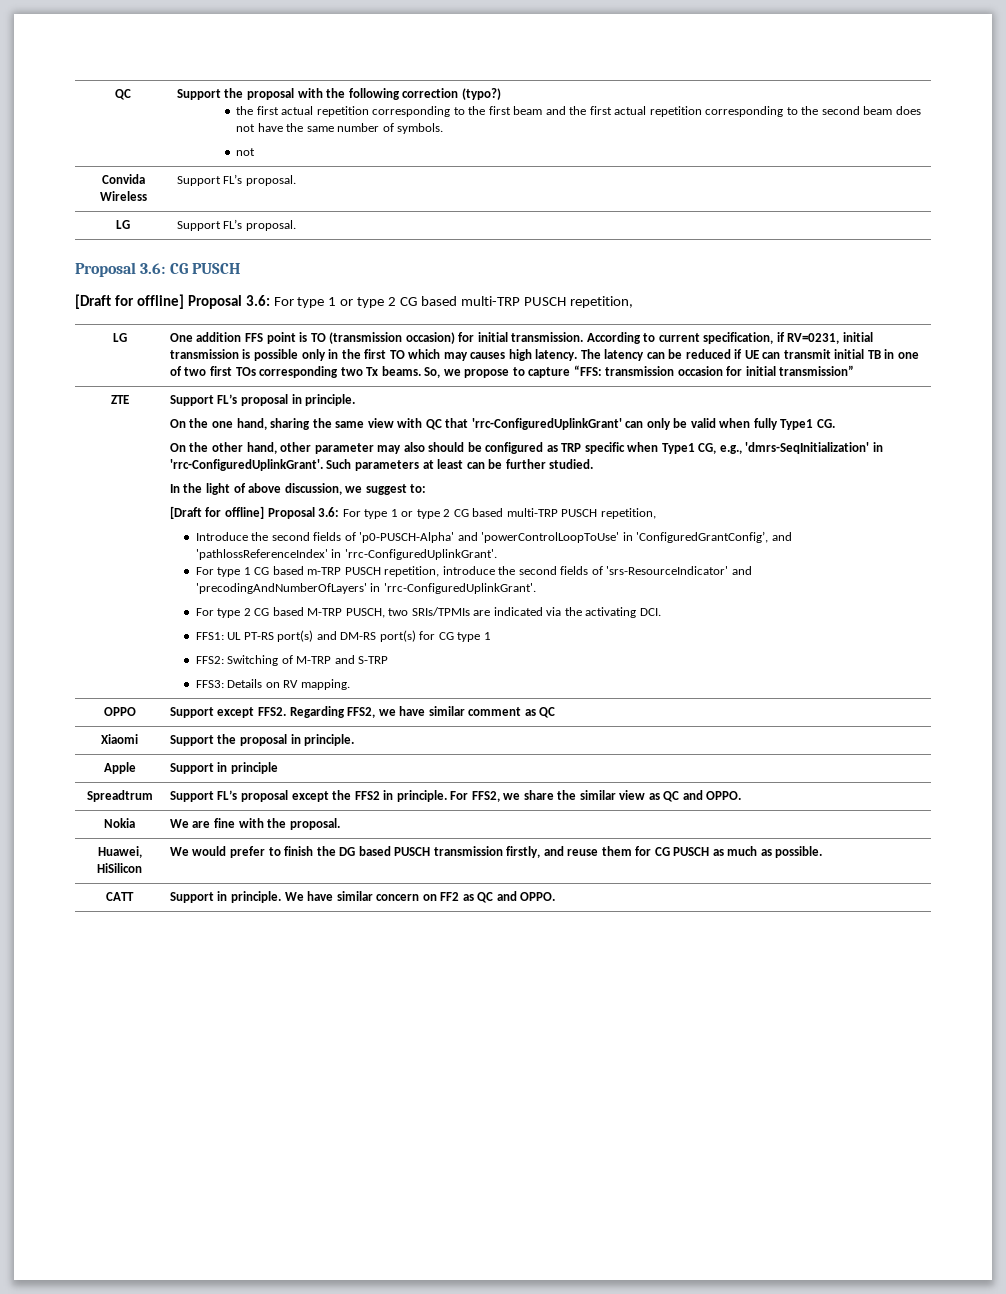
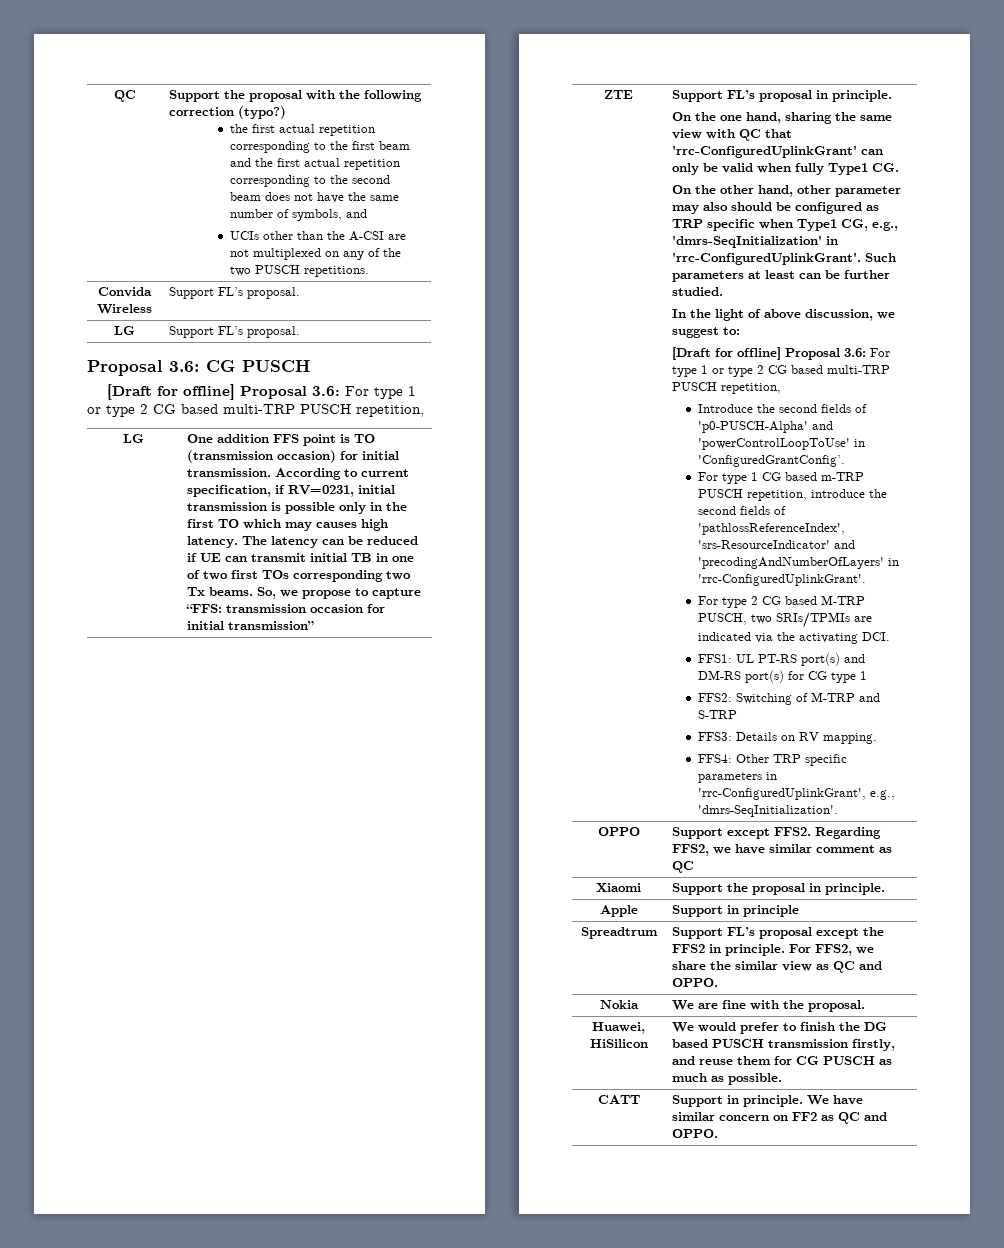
[397,123,444,134] [236,148,256,156] symbols. // not -> [291,209,367,221] [229,231,406,241] [229,248,401,260] [229,265,369,277] symbols, and // UCIs other than the A-CSI are not multiplexed on any of the two PUSCH repetitions.
[636,531,792,543] [195,549,497,560] 'ConfiguredGrantConfig’, and 'pathlossReferenceIndex' in 'rrc-ConfiguredUplinkGrant'. -> [697,455,845,467] 'ConfiguredGrantConfig’.
(603, 570) none -> [697,523,845,535] 'pathlossReferenceIndex',
(350, 684) none -> [697,754,847,766] [697,772,777,783] [697,788,895,800] [697,805,838,817] // FFS4: Other TRP specific parameters in 'rrc-ConfiguredUplinkGrant', e.g., 'dmrs-SeqInitialization'.

